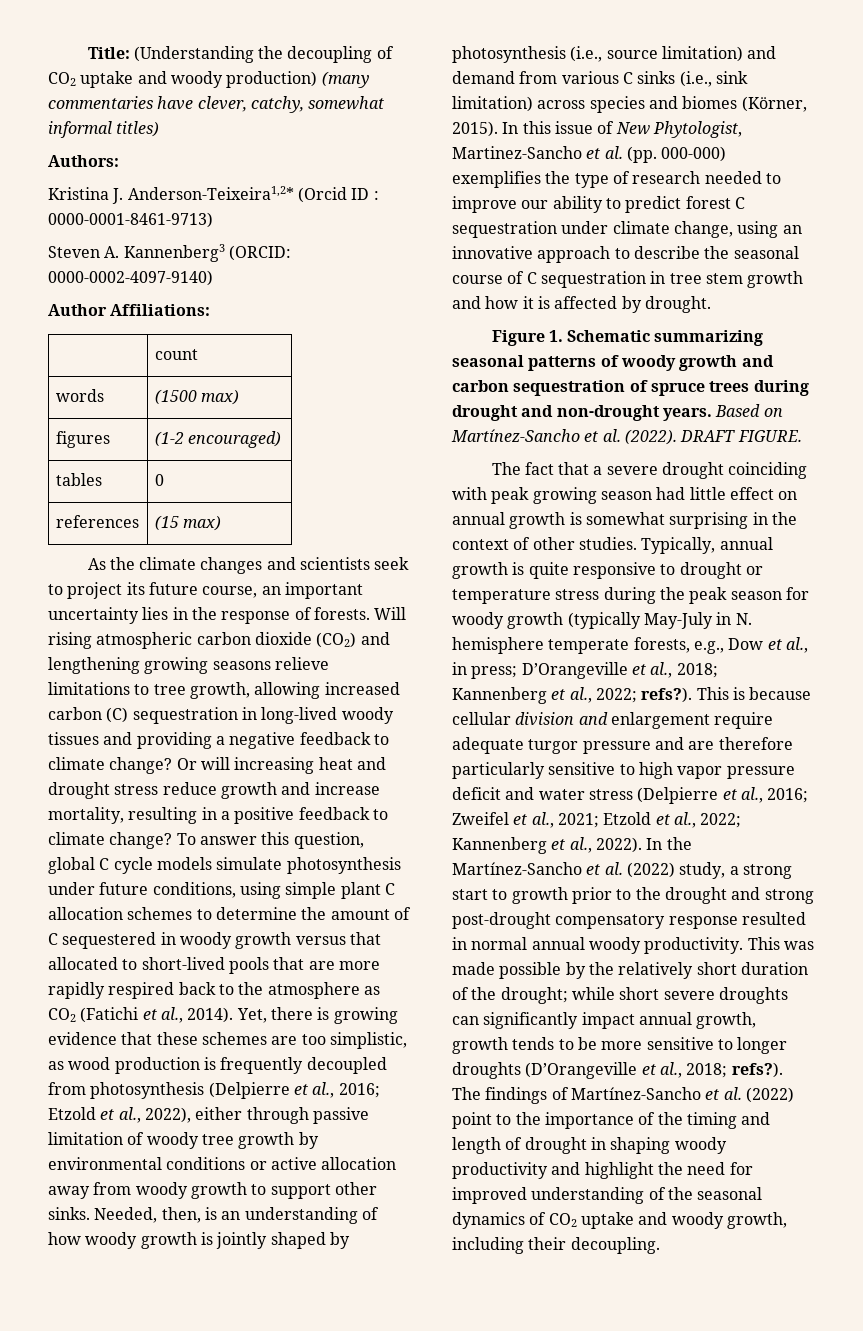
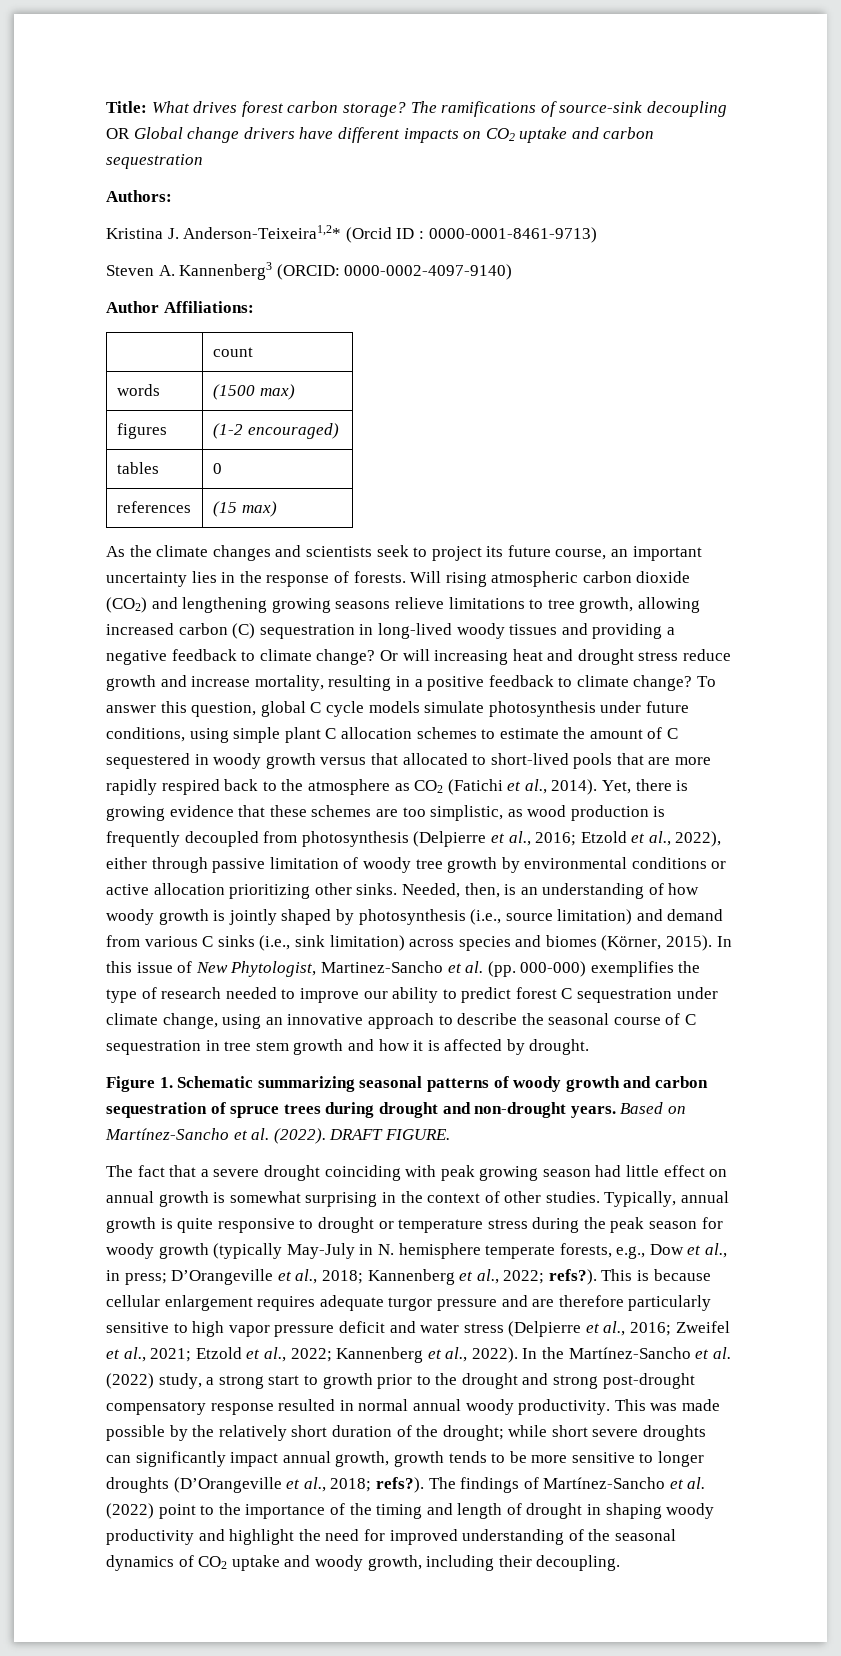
[133,46,394,63] [48,71,369,88] [48,96,385,113] [48,121,160,138] (Understanding the decoupling of CO2 uptake and woody production) (many commentaries have clever, catchy, somewhat informal titles) -> [151,101,727,117] [106,127,655,143] [106,154,203,169] What drives forest carbon storage? The ramifications of source-sink decoupling OR Global change drivers have different impacts on CO2 uptake and carbon sequestration
[215,907,297,920] determine -> [499,728,559,739] estimate
[48,1182,331,1199] away from woody growth to support -> [229,884,311,899] prioritizing
[515,712,774,729] division and enlargement require -> [164,1295,316,1311] enlargement requires

